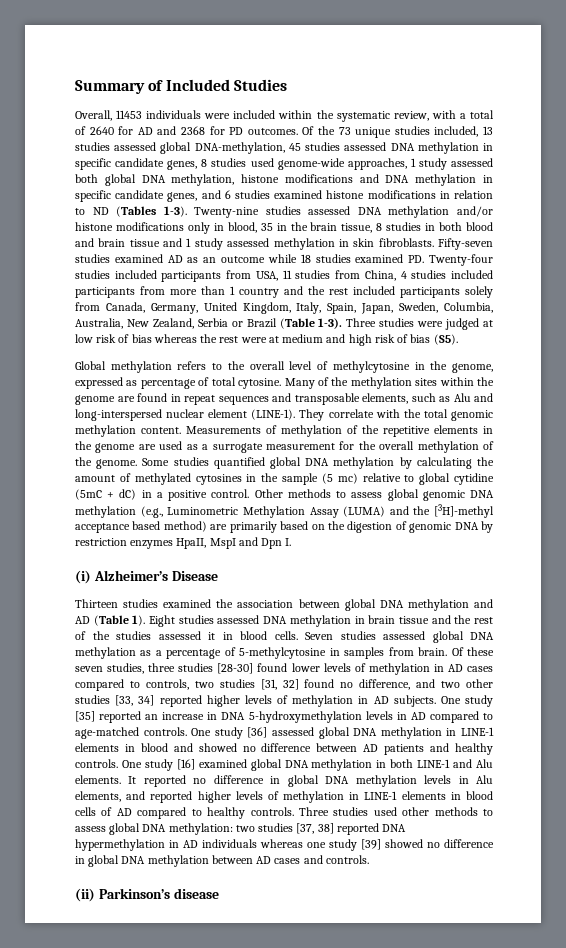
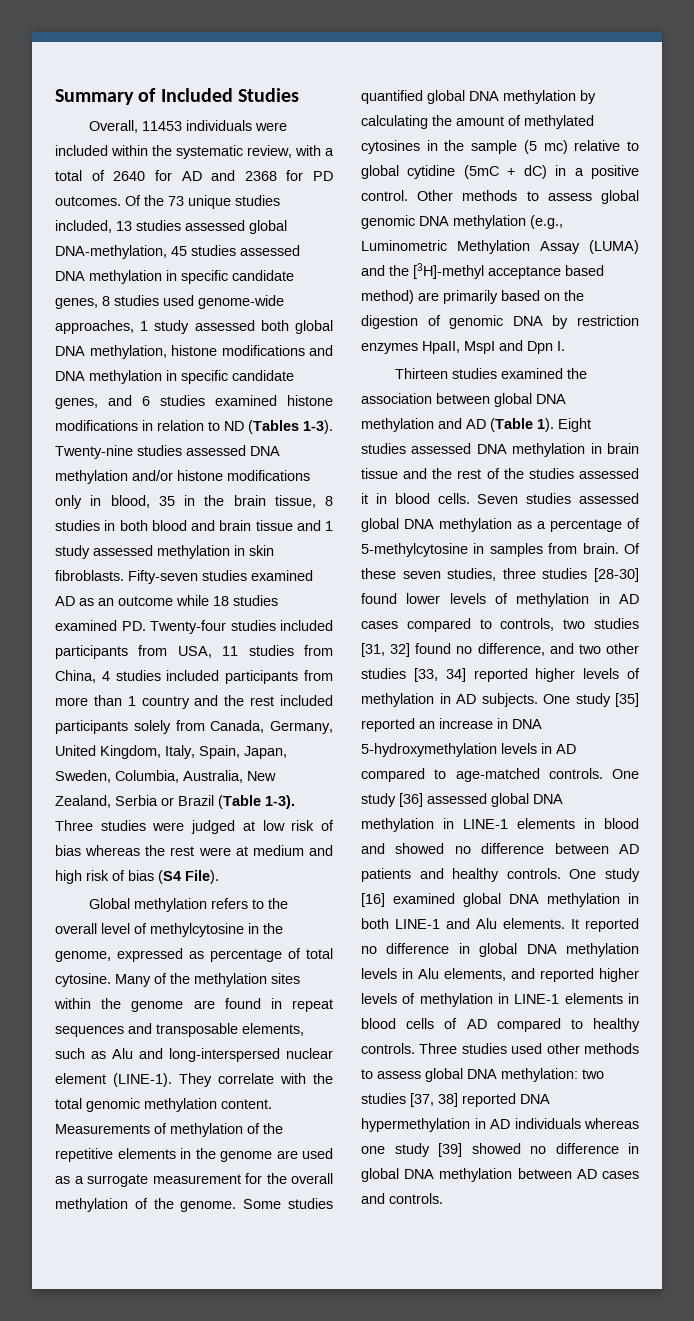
[433,334,458,345] (S5). -> [158,870,219,884] (S4 File).
[75,570,218,584] // (i) Alzheimer’s Disease -> (565, 346) none
[75,888,219,902] // (ii) Parkinson’s disease -> (443, 1198) none

